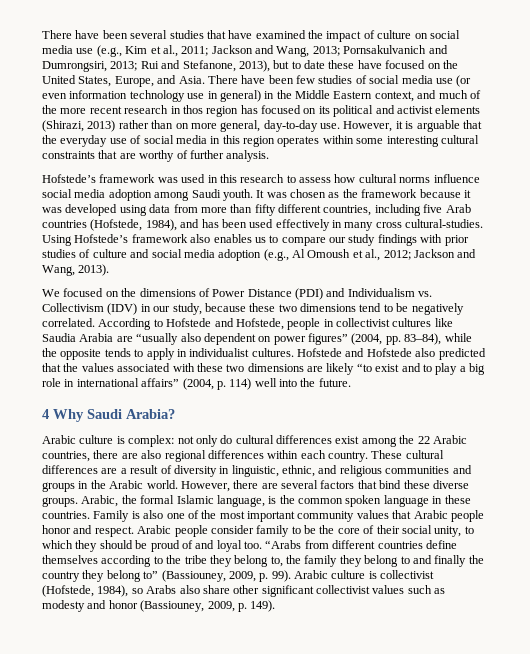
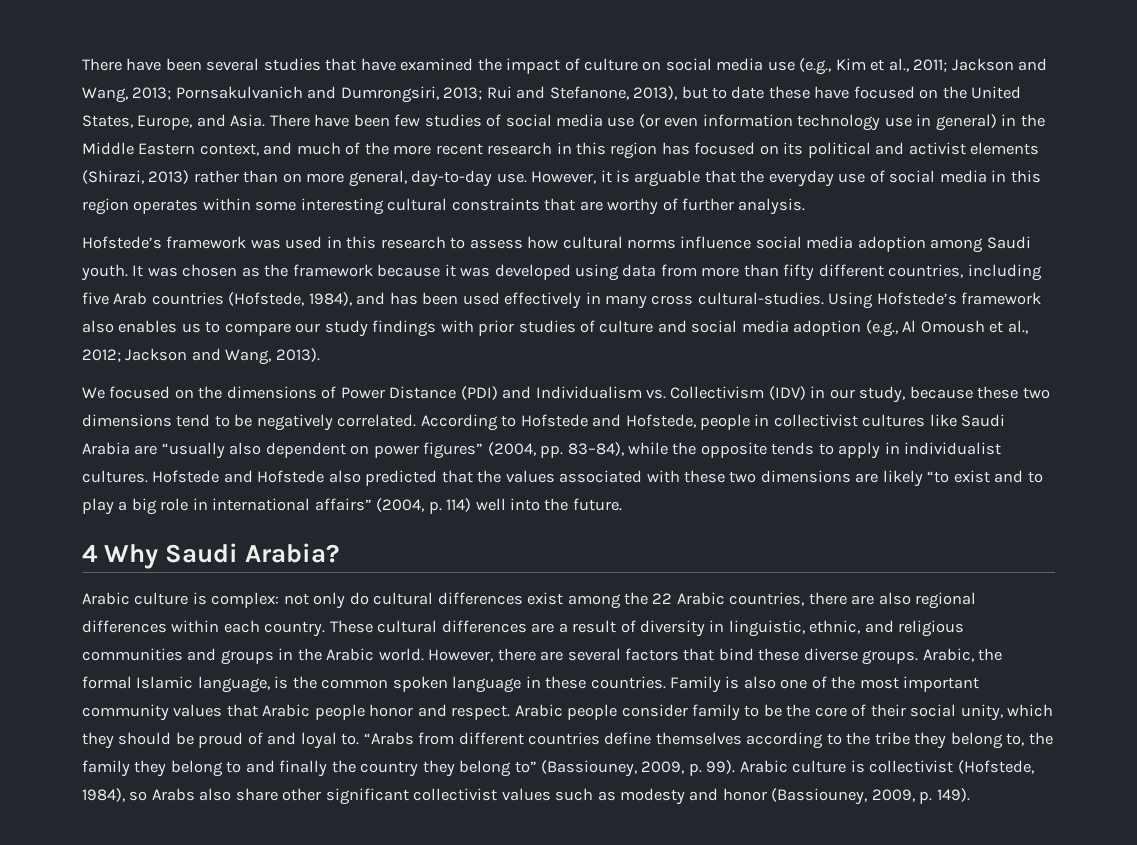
[182,105,203,114] thos -> [576,142,607,155] this
[42,333,76,342] Saudia -> [961,414,1006,427] Saudi
[464,526,474,534] to -> (1003, 712) none
[244,541,262,549] too. -> [341,733,360,745] to.

